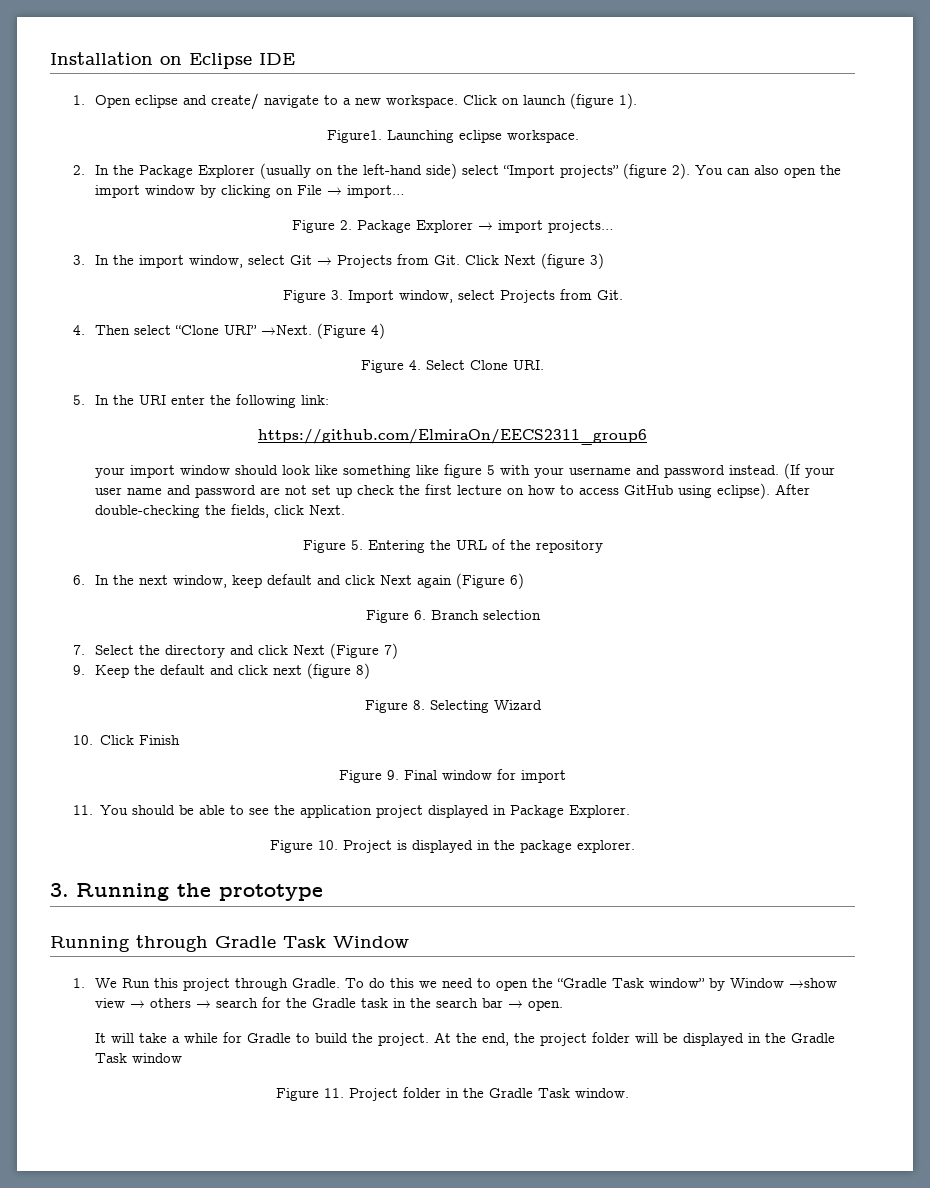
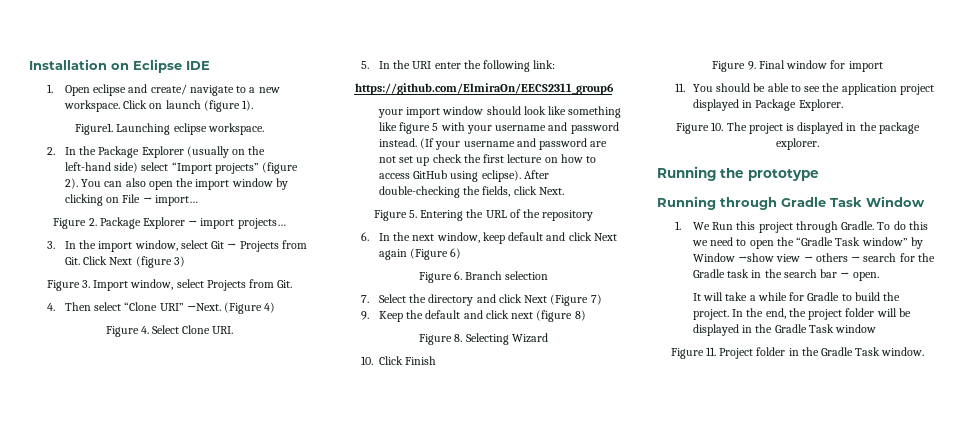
[95,487,163,495] user name -> [463,141,515,147] username
[343,840,392,853] Project -> [726,122,783,134] The project
[50,883,69,897] 3. -> (819, 144) none
[434,1032,452,1043] At -> [732,309,744,317] In

